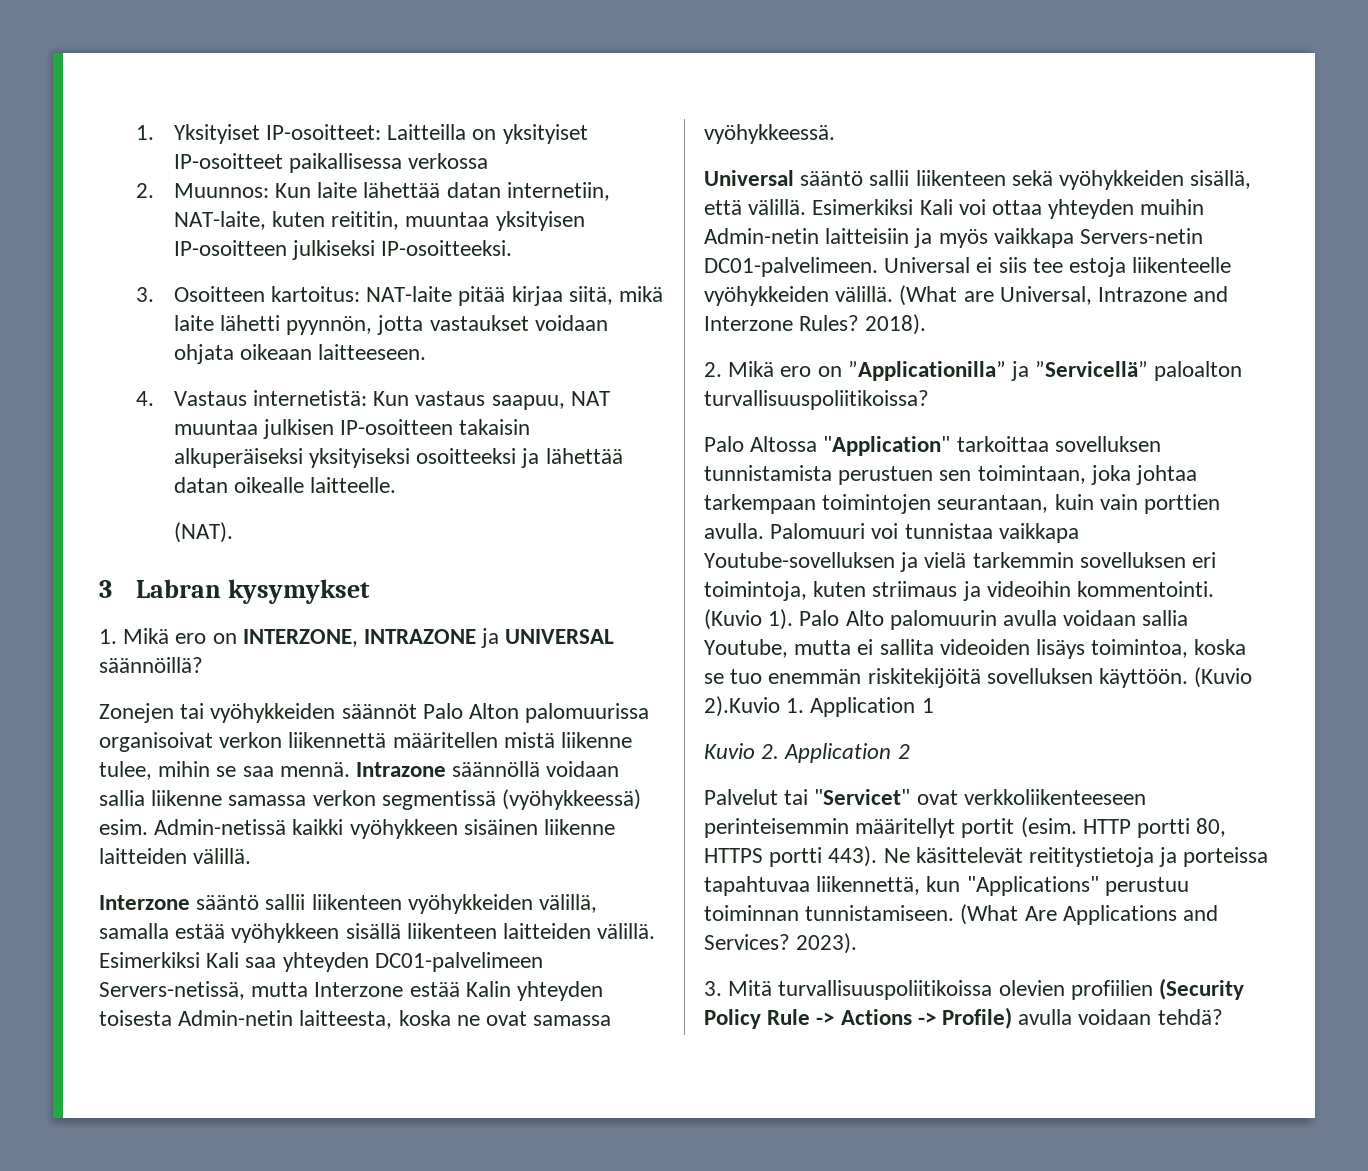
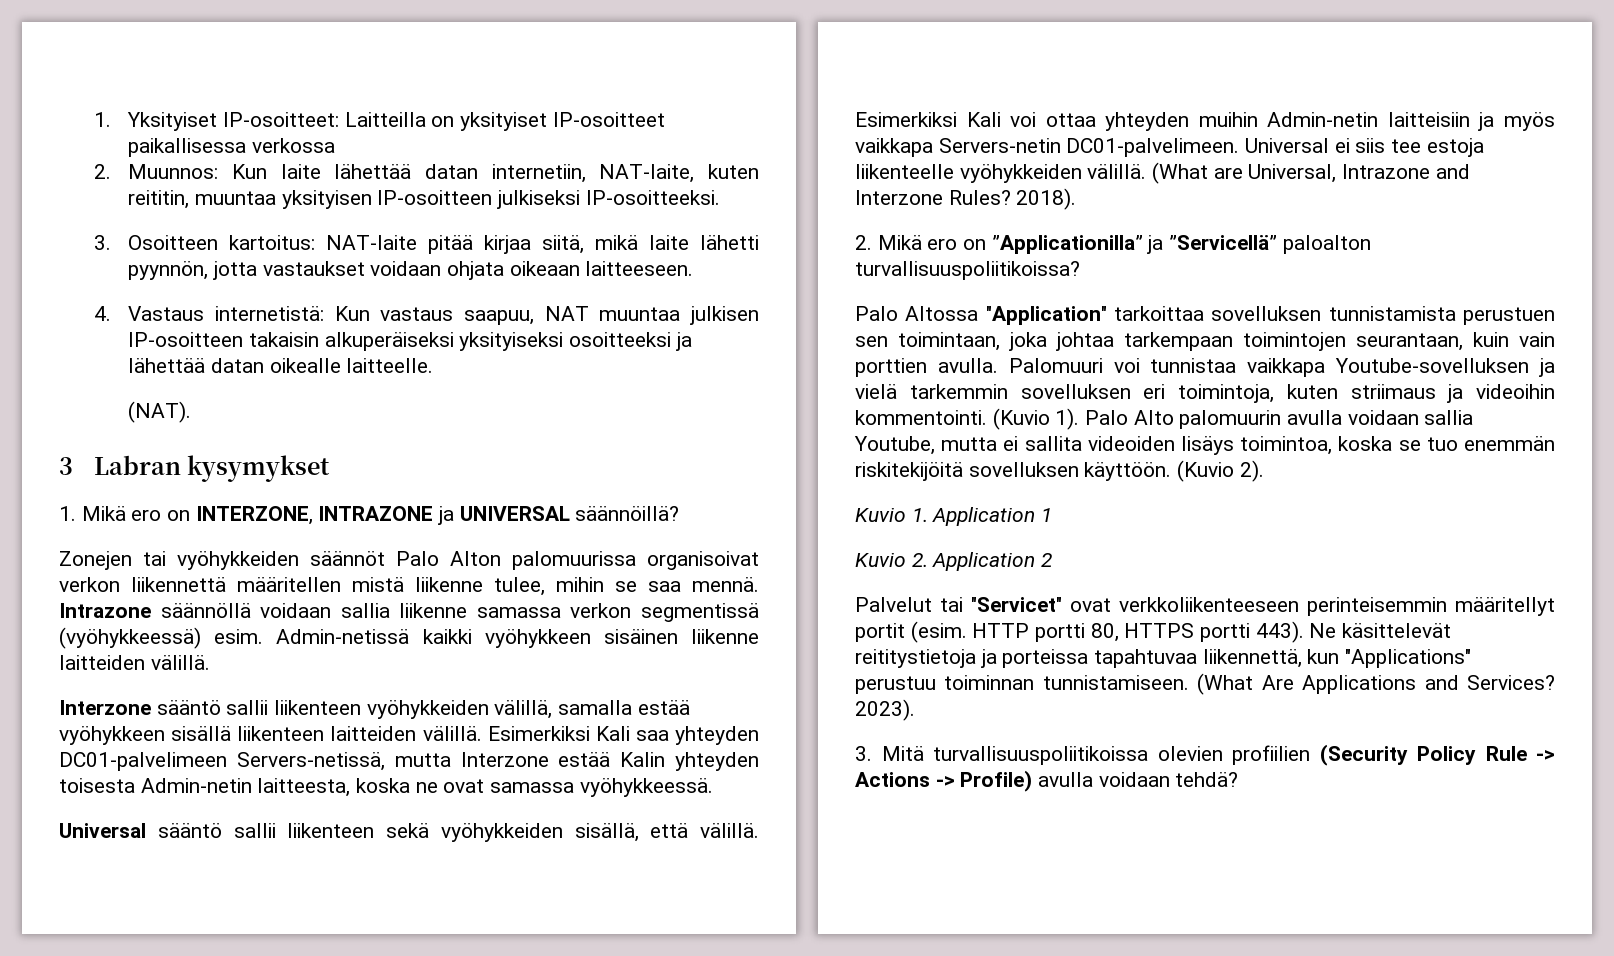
[704,696,780,717] 2).Kuvio -> [1239,460,1264,482] [855,508,906,522] 2). // Kuvio

